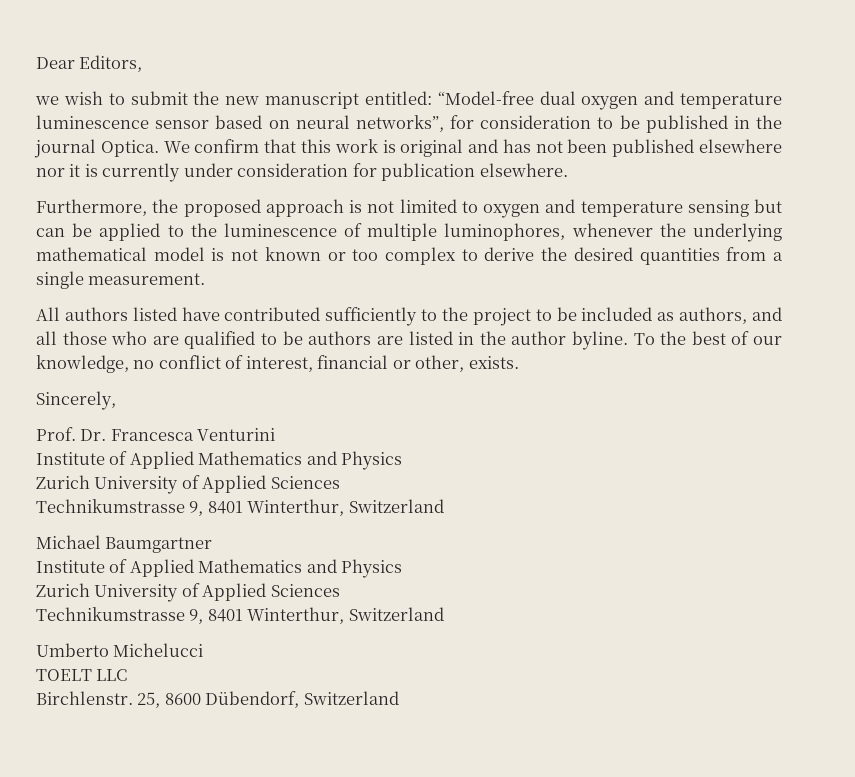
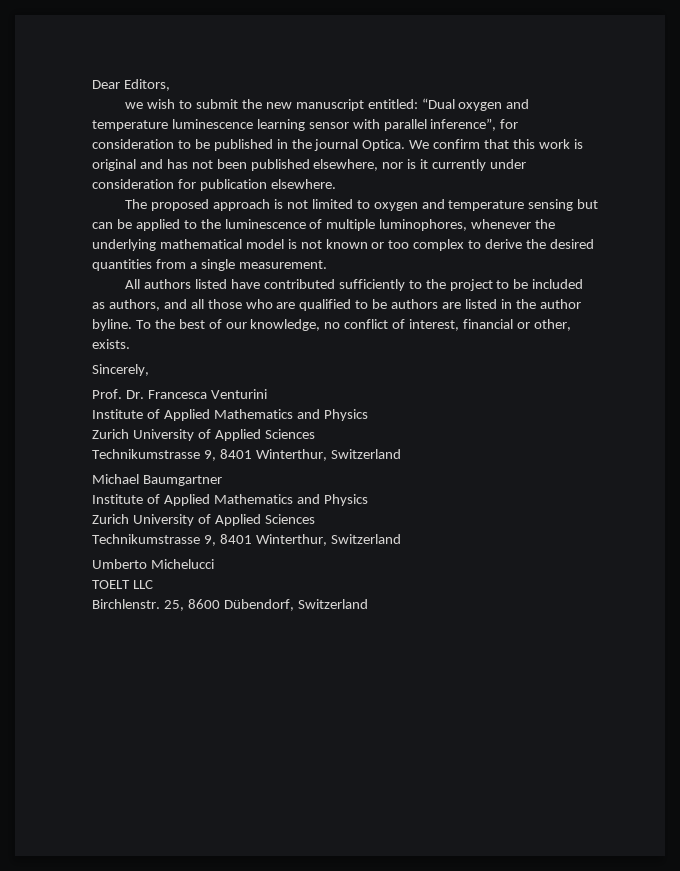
[437,91,576,105] “Model-free dual -> [421,98,455,109] “Dual
[155,115,444,132] sensor based on neural networks”, -> [256,118,497,131] learning sensor with parallel inference”,
[699,139,783,153] [36,164,98,177] elsewhere nor it is -> [313,159,429,171] elsewhere, nor is it
[36,199,179,216] Furthermore, the -> [125,199,148,209] The

